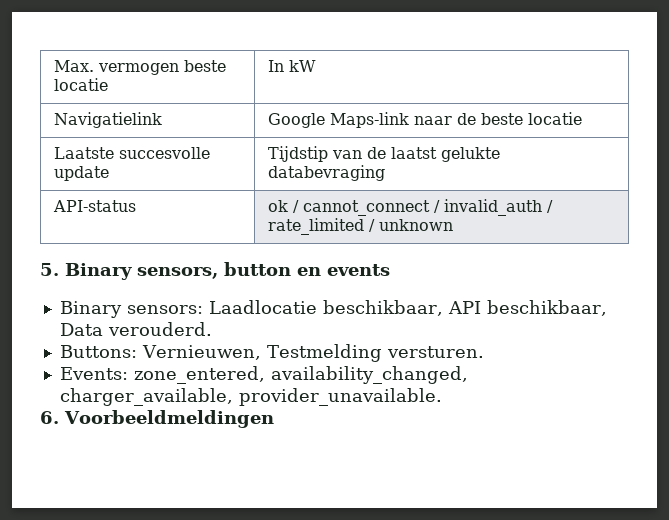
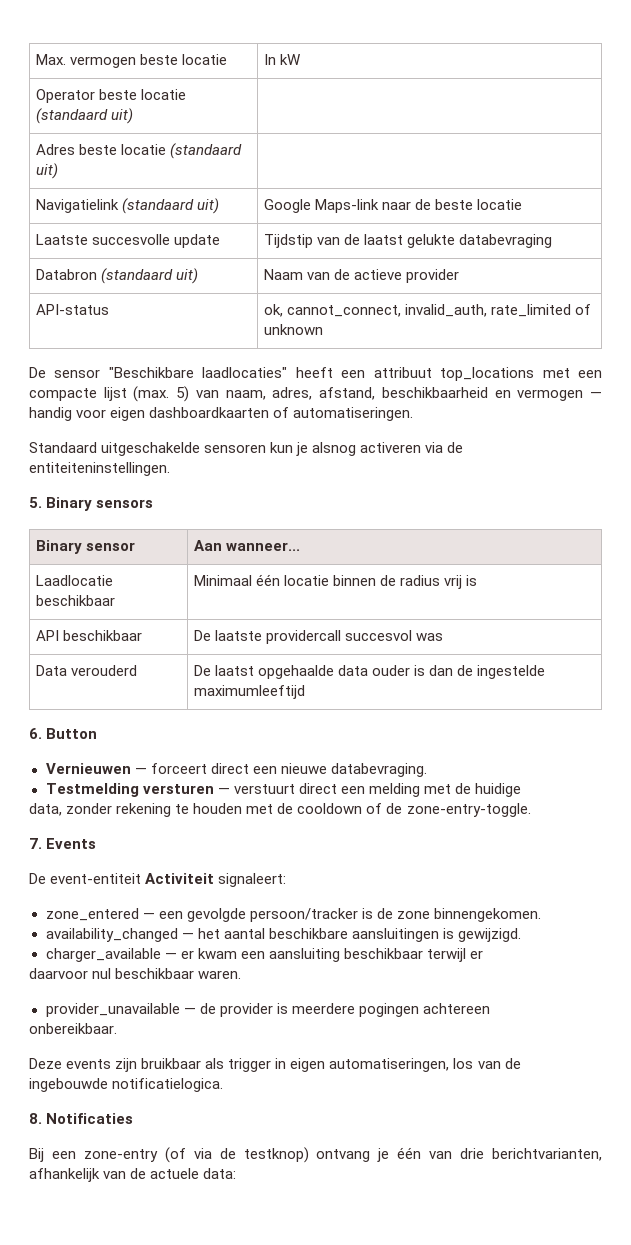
(317, 66) none -> [35,89,186,103] [35,108,133,124] [35,143,242,159] [35,163,58,179] // Operator beste locatie (standaard uit) | // Adres beste locatie (standaard uit) |
(163, 120) none -> [121,198,219,214] (standaard uit)
[53,200,137,212] [268,199,554,216] [268,218,454,235] [40,262,390,280] [59,300,607,318] [59,322,212,336] [59,344,484,362] [59,366,468,384] [59,388,442,406] [40,410,274,428] API-status | ok / cannot_connect / invalid_auth / rate_limited / unknown // 5. Binary sensors, button en events // Binary sensors: Laadlocatie beschikbaar, API beschikbaar, Data verouderd. // Buttons: Vernieuwen, Testmelding versturen. // Events: zone_entered, availability_changed, charger_available, provider_unavailable. // 6. Voorbeeldmeldingen -> [35,268,198,284] [263,269,459,283] [35,304,109,315] [263,304,591,317] [263,324,323,335] [29,367,603,381] [29,386,603,402] [29,407,414,421] [29,442,464,456] [29,462,170,476] [29,497,154,511] [35,540,135,554] [193,540,300,551] [35,575,113,586] [35,595,115,606] [193,574,478,589] [35,630,142,641] [193,630,443,644] [35,665,137,676] [193,665,546,679] [193,685,305,699] [29,728,98,739] [45,763,427,777] [45,783,521,797] [29,803,531,817] [29,838,97,849] [29,873,287,887] [45,908,541,922] [45,928,521,942] [45,948,483,962] [29,968,242,979] [45,1003,490,1017] [29,1023,117,1034] [29,1058,521,1072] [29,1078,224,1092] [29,1113,134,1124] [29,1147,603,1163] [29,1168,237,1182] Databron (standaard uit) | Naam van de actieve provider // API-status | ok, cannot_connect, invalid_auth, rate_limited of unknown // De sensor "Beschikbare laadlocaties" heeft een attribuut top_locations met een compacte lijst (max. 5) van naam, adres, afstand, beschikbaarheid en vermogen — handig voor eigen dashboardkaarten of automatiseringen. // Standaard uitgeschakelde sensoren kun je alsnog activeren via de entiteiteninstellingen. // 5. Binary sensors // Binary sensor | Aan wanneer... // Laadlocatie beschikbaar | Minimaal één locatie binnen de radius vrij is // API beschikbaar | De laatste providercall succesvol was // Data verouderd | De laatst opgehaalde data ouder is dan de ingestelde maximumleeftijd // 6. Button // Vernieuwen — forceert direct een nieuwe databevraging. // Testmelding versturen — verstuurt direct een melding met de huidige // data, zonder rekening te houden met de cooldown of de zone-entry-toggle. // 7. Events // De event-entiteit Activiteit signaleert: // zone_entered — een gevolgde persoon/tracker is de zone binnengekomen. // availability_changed — het aantal beschikbare aansluitingen is gewijzigd. // charger_available — er kwam een aansluiting beschikbaar terwijl er // daarvoor nul beschikbaar waren. // provider_unavailable — de provider is meerdere pogingen achtereen // onbereikbaar. // Deze events zijn bruikbaar als trigger in eigen automatiseringen, los van de ingebouwde notificatielogica. // 8. Notificaties // Bij een zone-entry (of via de testknop) ontvang je één van drie berichtvarianten, afhankelijk van de actuele data:

